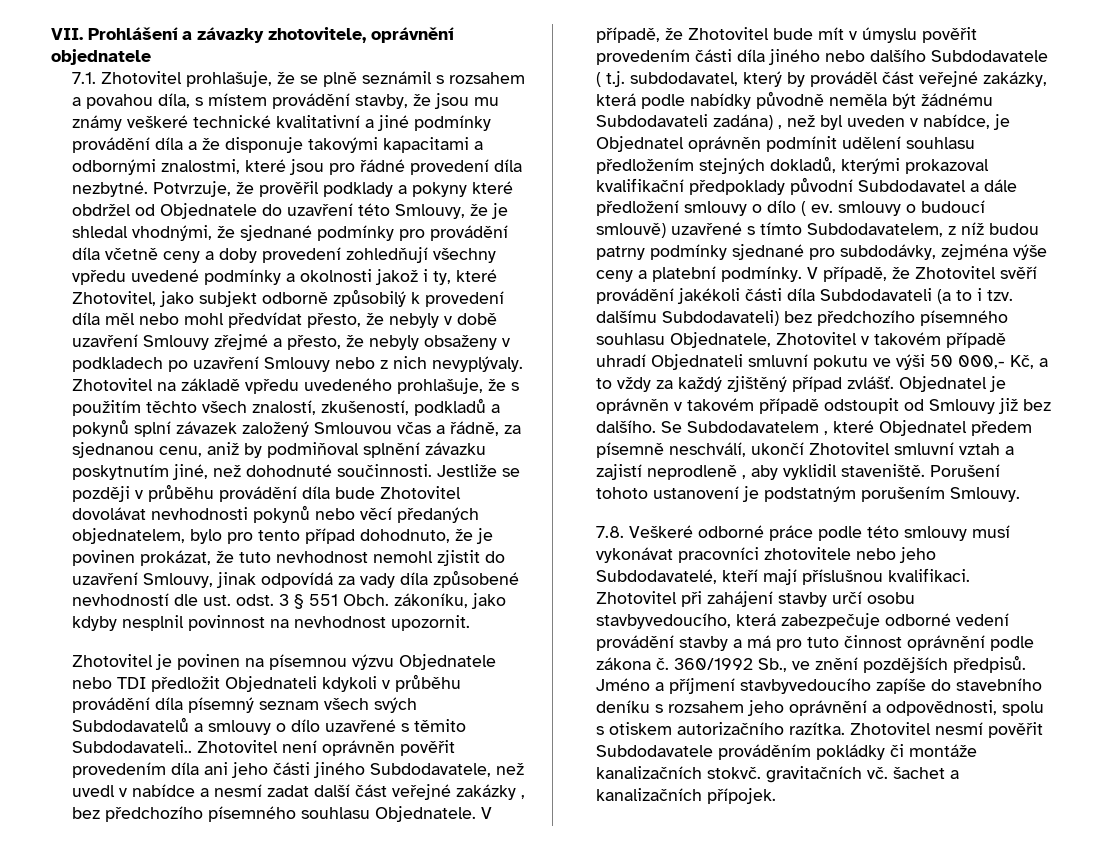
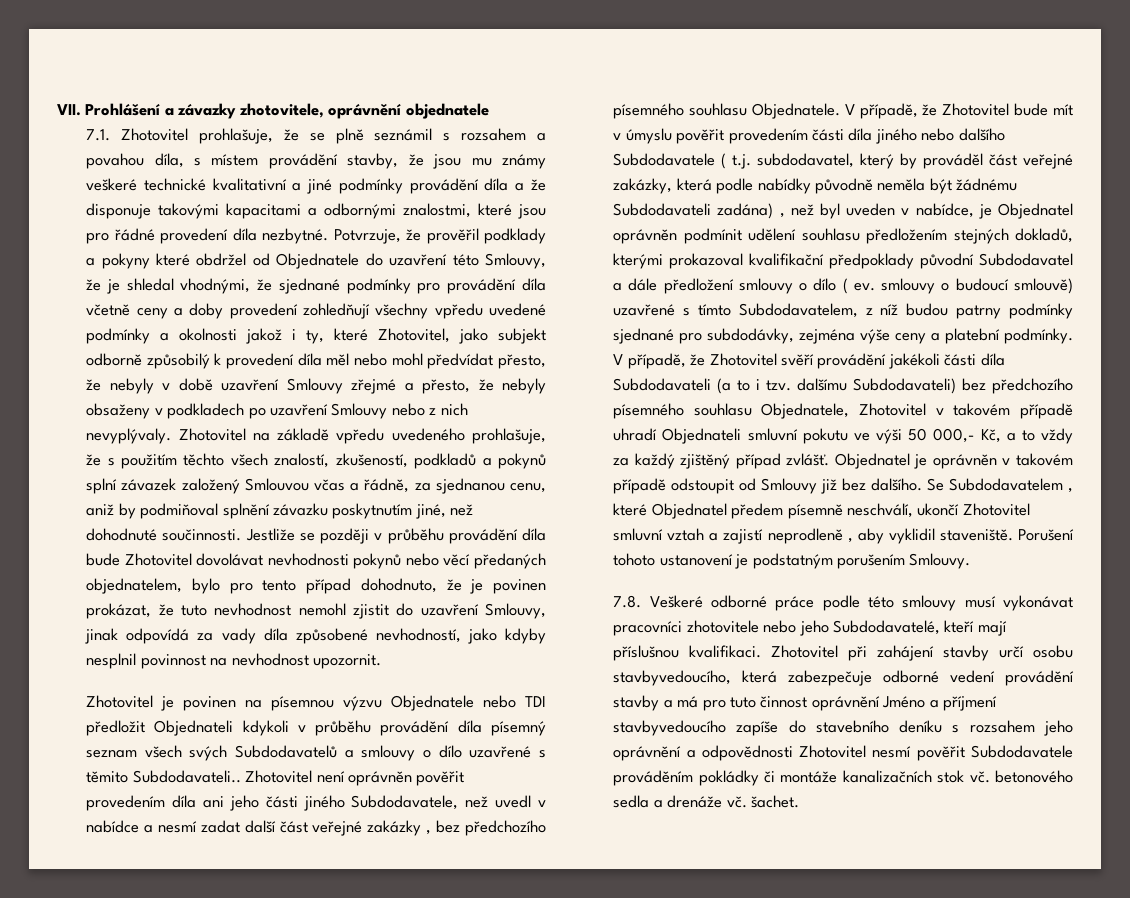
[71,593,468,609] nevhodností dle ust. odst. 3 § 551 Obch. zákoníku, -> [375,628,461,643] nevhodností,
[989,636,1034,651] [595,655,1026,673] podle zákona č. 360/1992 Sb., ve znění pozdějších předpisů. -> (880, 703) none
[885,700,1044,716] [595,722,845,735] odpovědnosti, spolu s otiskem autorizačního razítka. -> [701,745,793,761] odpovědnosti
[706,766,959,783] [595,788,776,804] stokvč. gravitačních vč. šachet a kanalizačních přípojek. -> [937,770,1073,783] [613,795,800,808] stok vč. betonového sedla a drenáže vč. šachet.

